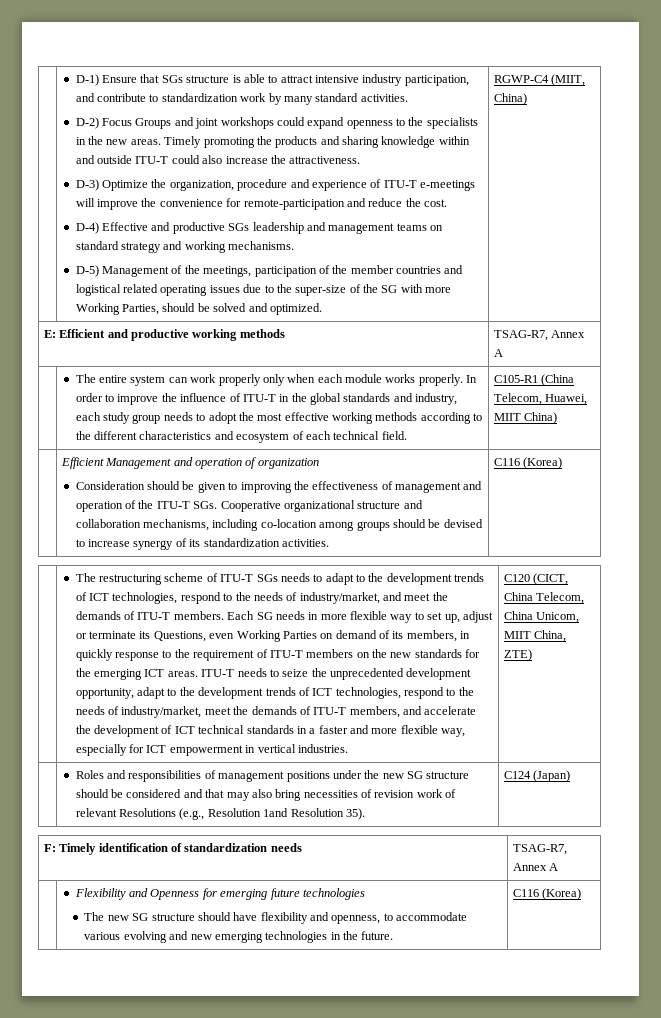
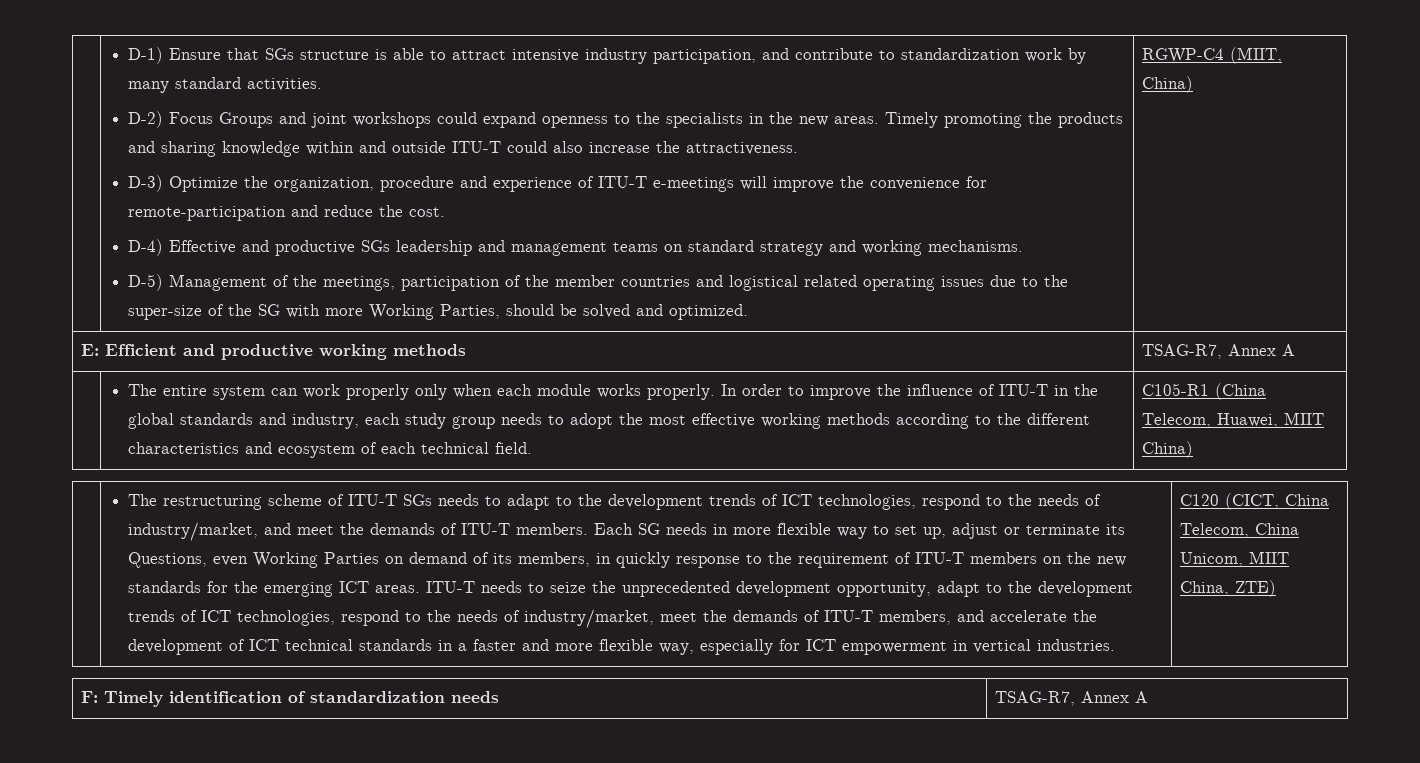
[60,457,319,469] [75,481,483,493] [75,500,423,512] [75,519,483,531] [75,538,329,550] [493,457,563,469] // | Efficient Management and operation of organization // Consideration should be given to improving the effectiveness of management and operation of the ITU-T SGs. Cooperative organizational structure and collaboration mechanisms, including co-location among groups should be devised to increase synergy of its standardization activities. | C116 (Korea) -> (1194, 449) none
[75,770,470,782] [75,789,457,801] [75,808,365,820] [503,770,571,782] // | Roles and responsibilities of management positions under the new SG structure should be considered and that may also bring necessities of revision work of relevant Resolutions (e.g., Resolution 1and Resolution 35). | C124 (Japan) -> (1277, 588) none
[74,888,365,900] [84,912,468,924] [84,931,394,943] [512,888,582,900] // | Flexibility and Openness for emerging future technologies // The new SG structure should have flexibility and openness, to accommodate various evolving and new emerging technologies in the future. | C116 (Korea) -> (1149, 697) none

